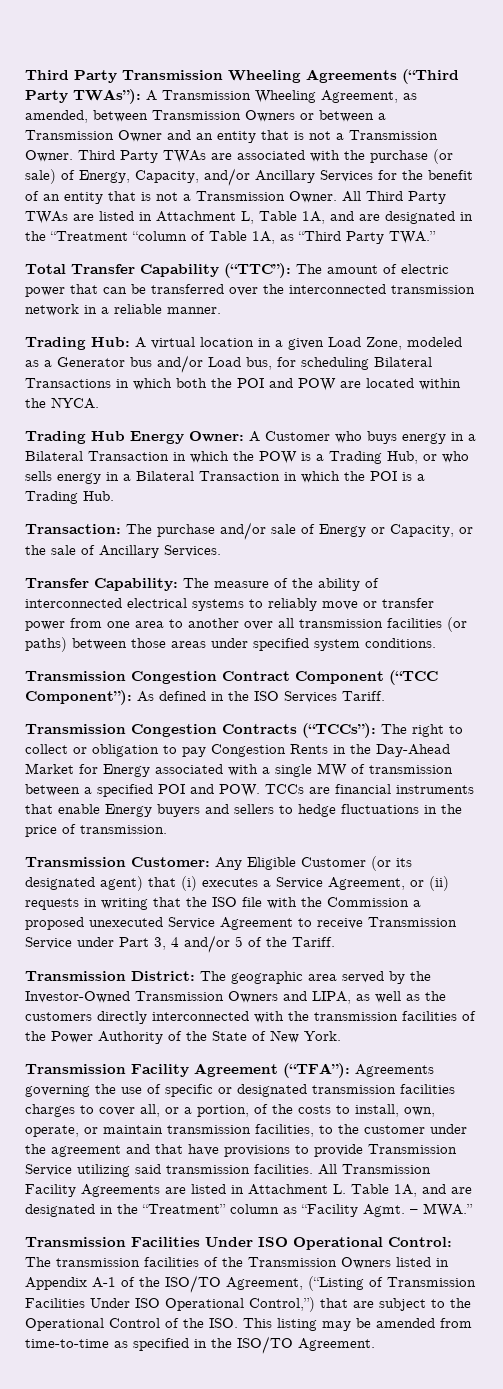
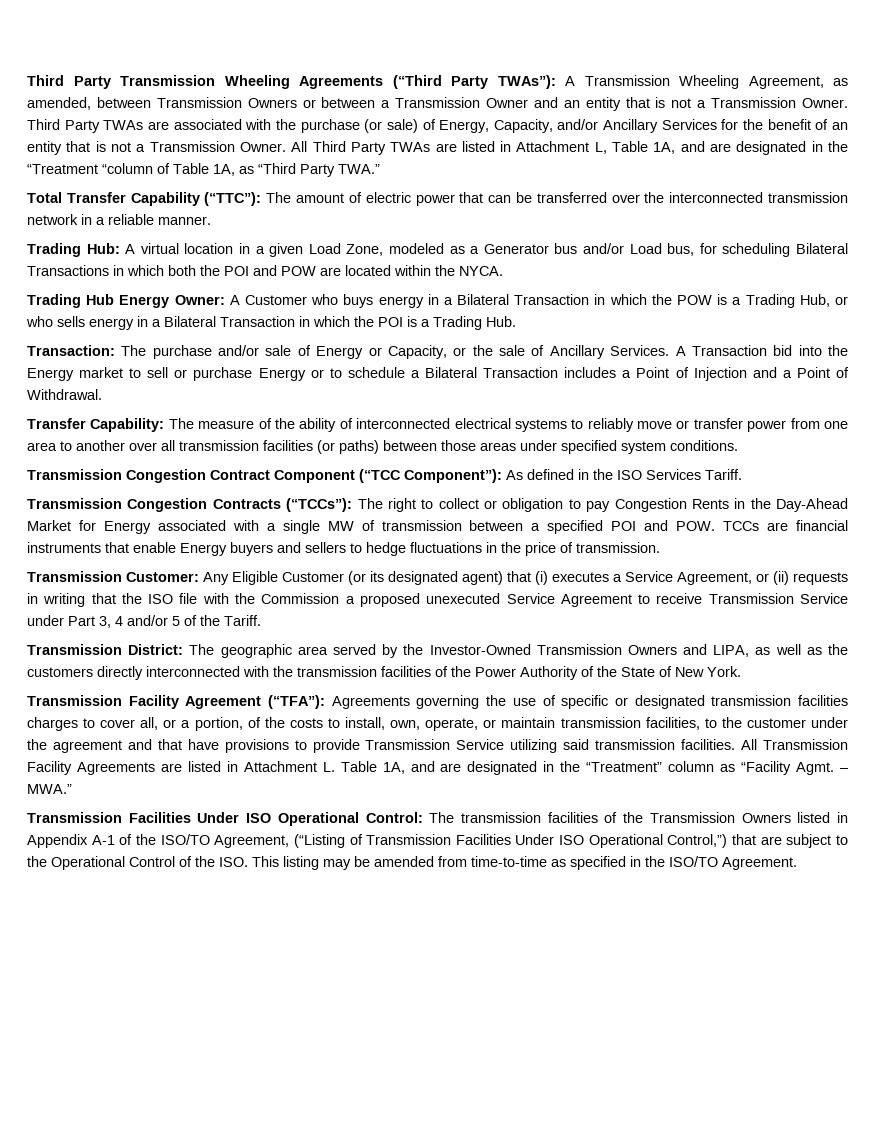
(221, 551) none -> [675,345,848,356] [27,367,849,381] [27,389,102,400] A Transaction bid into the Energy market to sell or purchase Energy or to schedule a Bilateral Transaction includes a Point of Injection and a Point of Withdrawal.

